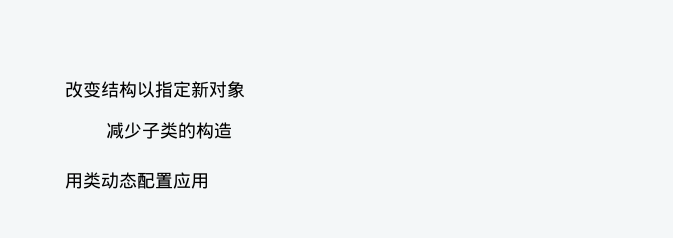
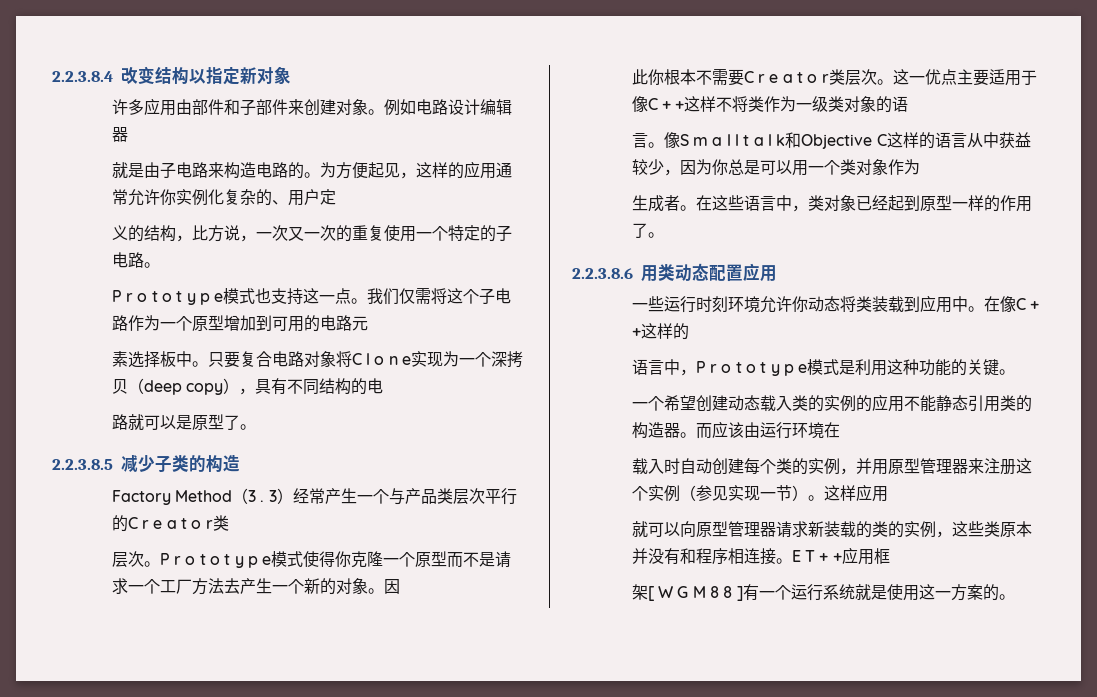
(65, 89) none -> [52,71,113,82] 2.2.3.8.4
[106,122,233,139] [65,172,209,189] 减少子类的构造 // 用类动态配置应用 -> [111,98,512,116] [111,127,128,142] [111,161,512,179] [111,189,336,206] [111,225,512,242] [111,252,160,268] [111,288,512,305] [111,315,368,332] [111,351,524,368] [111,378,384,395] [111,414,256,430] [52,455,240,473] [111,488,517,505] [111,515,229,532] [111,551,512,568] [111,578,400,595] [631,69,1037,86] [631,96,909,113] [631,132,1031,149] [631,159,920,176] [631,195,1032,212] [631,223,664,238] [572,263,777,282] [631,295,1040,313] [631,323,689,340] [631,359,1016,376] [631,394,1032,412] [631,421,840,439] [631,458,1032,475] [631,484,888,502] [631,521,1032,538] [631,547,890,565] [631,584,1015,601] 许多应用由部件和子部件来创建对象。例如电路设计编辑器 // 就是由子电路来构造电路的。为方便起见，这样的应用通常允许你实例化复杂的、用户定 // 义的结构，比方说，一次又一次的重复使用一个特定的子电路。 // P r o t o t y p e模式也支持这一点。我们仅需将这个子电路作为一个原型增加到可用的电路元 // 素选择板中。只要复合电路对象将C l o n e实现为一个深拷贝（deep copy），具有不同结构的电 // 路就可以是原型了。 // 2.2.3.8.5减少子类的构造 // Factory Method（3 . 3）经常产生一个与产品类层次平行的C r e a t o r类 // 层次。P r o t o t y p e模式使得你克隆一个原型而不是请求一个工厂方法去产生一个新的对象。因 // 此你根本不需要C r e a t o r类层次。这一优点主要适用于像C + +这样不将类作为一级类对象的语 // 言。像S m a l l t a l k和Objective C这样的语言从中获益较少，因为你总是可以用一个类对象作为 // 生成者。在这些语言中，类对象已经起到原型一样的作用了。 // 2.2.3.8.6用类动态配置应用 // 一些运行时刻环境允许你动态将类装载到应用中。在像C + +这样的 // 语言中，P r o t o t y p e模式是利用这种功能的关键。 // 一个希望创建动态载入类的实例的应用不能静态引用类的构造器。而应该由运行环境在 // 载入时自动创建每个类的实例，并用原型管理器来注册这个实例（参见实现一节）。这样应用 // 就可以向原型管理器请求新装载的类的实例，这些类原本并没有和程序相连接。E T + +应用框 // 架[ W G M 8 8 ]有一个运行系统就是使用这一方案的。

